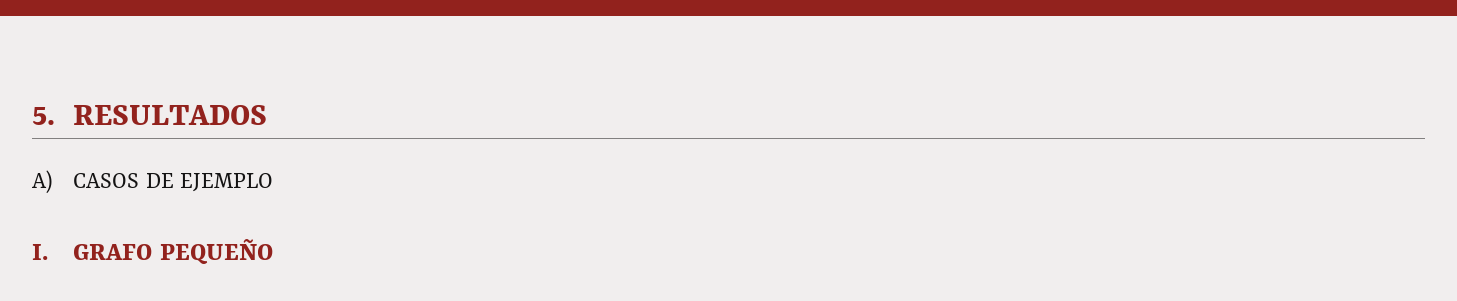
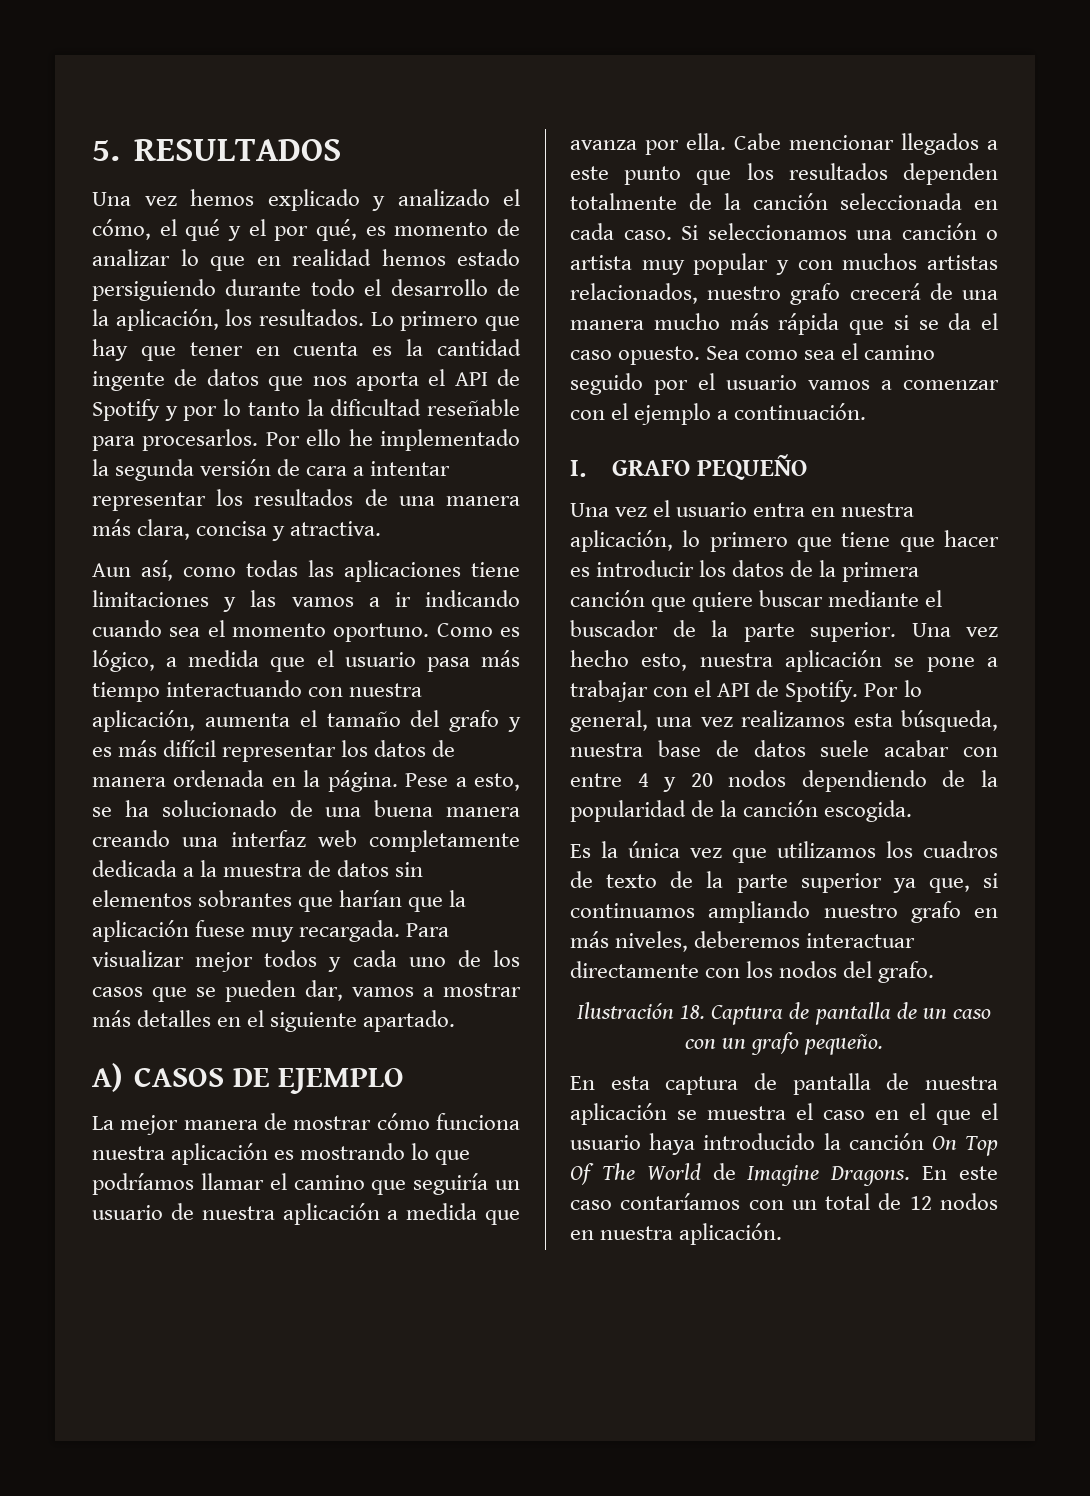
[32,170,274,194] [32,239,273,264] A) CASOS DE EJEMPLO // I. GRAFO PEQUEÑO -> [92,189,520,211] [92,219,520,241] [92,249,520,271] [92,279,520,301] [92,309,520,331] [92,339,521,361] [92,369,520,391] [92,399,520,421] [92,429,520,451] [92,459,451,481] [92,489,520,511] [92,519,382,541] [92,560,520,582] [92,590,520,612] [92,620,520,642] [92,650,520,672] [92,680,423,702] [92,710,521,732] [92,740,456,762] [92,770,520,792] [92,800,520,817] [92,830,520,852] [92,860,424,877] [92,890,467,912] [92,920,450,942] [92,950,520,972] [92,980,521,1002] [92,1010,456,1032] [92,1063,404,1094] [92,1113,520,1135] [92,1143,471,1165] [92,1173,520,1195] [92,1203,520,1225] [570,133,998,155] [570,163,998,185] [570,193,998,210] [570,223,998,240] [570,253,998,275] [570,283,998,305] [570,313,998,335] [570,343,936,365] [570,373,999,395] [570,403,867,425] [570,453,808,480] [570,500,915,517] [570,530,999,552] [570,560,920,582] [570,590,943,612] [570,620,998,642] [570,650,998,672] [570,680,922,702] [570,710,998,732] [570,740,998,757] [570,770,998,792] [570,800,913,822] [570,841,998,863] [570,871,998,893] [570,901,998,923] [570,931,916,952] [570,961,935,983] [577,1002,991,1025] [684,1032,884,1055] [570,1073,998,1095] [570,1103,998,1125] [570,1133,998,1156] [570,1163,998,1186] [570,1193,998,1210] [570,1223,783,1245] Una vez hemos explicado y analizado el cómo, el qué y el por qué, es momento de analizar lo que en realidad hemos estado persiguiendo durante todo el desarrollo de la aplicación, los resultados. Lo primero que hay que tener en cuenta es la cantidad ingente de datos que nos aporta el API de Spotify y por lo tanto la dificultad reseñable para procesarlos. Por ello he implementado la segunda versión de cara a intentar representar los resultados de una manera más clara, concisa y atractiva. // Aun así, como todas las aplicaciones tiene limitaciones y las vamos a ir indicando cuando sea el momento oportuno. Como es lógico, a medida que el usuario pasa más tiempo interactuando con nuestra aplicación, aumenta el tamaño del grafo y es más difícil representar los datos de manera ordenada en la página. Pese a esto, se ha solucionado de una buena manera creando una interfaz web completamente dedicada a la muestra de datos sin elementos sobrantes que harían que la aplicación fuese muy recargada. Para visualizar mejor todos y cada uno de los casos que se pueden dar, vamos a mostrar más detalles en el siguiente apartado. // A) CASOS DE EJEMPLO // La mejor manera de mostrar cómo funciona nuestra aplicación es mostrando lo que podríamos llamar el camino que seguiría un usuario de nuestra aplicación a medida que avanza por ella. Cabe mencionar llegados a este punto que los resultados dependen totalmente de la canción seleccionada en cada caso. Si seleccionamos una canción o artista muy popular y con muchos artistas relacionados, nuestro grafo crecerá de una manera mucho más rápida que si se da el caso opuesto. Sea como sea el camino seguido por el usuario vamos a comenzar con el ejemplo a continuación. // I. GRAFO PEQUEÑO // Una vez el usuario entra en nuestra aplicación, lo primero que tiene que hacer es introducir los datos de la primera canción que quiere buscar mediante el buscador de la parte superior. Una vez hecho esto, nuestra aplicación se pone a trabajar con el API de Spotify. Por lo general, una vez realizamos esta búsqueda, nuestra base de datos suele acabar con entre 4 y 20 nodos dependiendo de la popularidad de la canción escogida. // Es la única vez que utilizamos los cuadros de texto de la parte superior ya que, si continuamos ampliando nuestro grafo en más niveles, deberemos interactuar directamente con los nodos del grafo. // Ilustración 18. Captura de pantalla de un caso con un grafo pequeño. // En esta captura de pantalla de nuestra aplicación se muestra el caso en el que el usuario haya introducido la canción On Top Of The World de Imagine Dragons. En este caso contaríamos con un total de 12 nodos en nuestra aplicación.

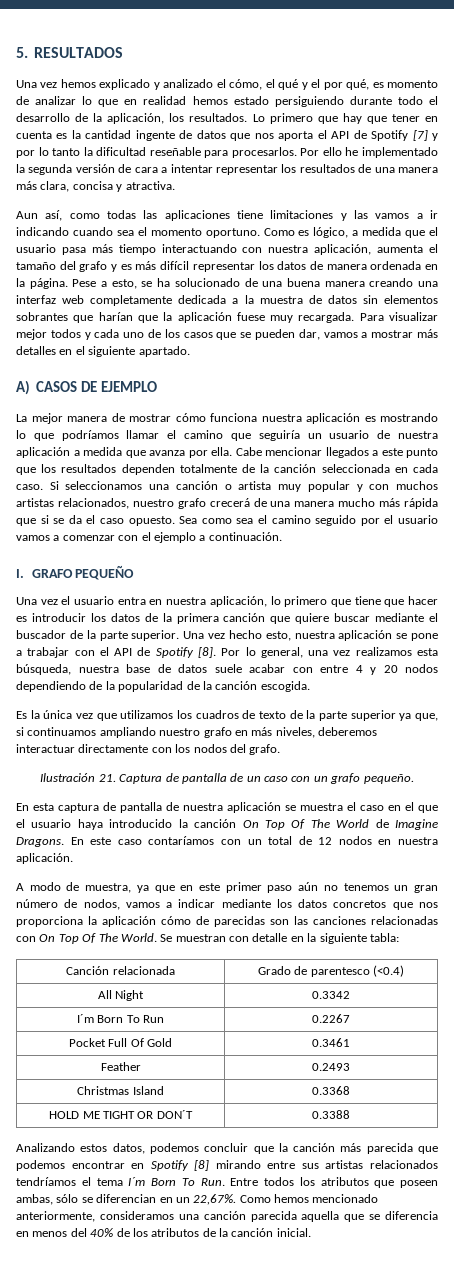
(160, 410) none -> [412,130,428,141] [7]
[785,680,859,702] Spotify. -> [155,647,216,658] Spotify [8].
[680,1005,706,1019] 18. -> [98,774,116,782] 21.
(783, 1234) none -> [16,882,439,893] [16,899,438,910] [16,916,438,927] [16,933,399,944] [66,966,175,975] [257,965,405,977] [97,990,145,1001] [312,991,350,999] [76,1014,165,1023] [312,1014,350,1023] [68,1038,173,1047] [312,1038,350,1047] [100,1062,141,1071] [312,1063,350,1071] [77,1086,164,1095] [312,1086,350,1095] [49,1110,193,1119] [312,1110,350,1119] [16,1143,439,1154] [16,1160,438,1171] [16,1177,438,1188] [16,1194,379,1205] [16,1211,438,1222] [16,1228,311,1237] // A modo de muestra, ya que en este primer paso aún no tenemos un gran número de nodos, vamos a indicar mediante los datos concretos que nos proporciona la aplicación cómo de parecidas son las canciones relacionadas con On Top Of The World. Se muestran con detalle en la siguiente tabla: // Canción relacionada | Grado de parentesco (<0.4) // All Night | 0.3342 // I´m Born To Run | 0.2267 // Pocket Full Of Gold | 0.3461 // Feather | 0.2493 // Christmas Island | 0.3368 // HOLD ME TIGHT OR DON´T | 0.3388 // Analizando estos datos, podemos concluir que la canción más parecida que podemos encontrar en Spotify [8] mirando entre sus artistas relacionados tendríamos el tema I´m Born To Run. Entre todos los atributos que poseen ambas, sólo se diferencian en un 22,67%. Como hemos mencionado anteriormente, consideramos una canción parecida aquella que se diferencia en menos del 40% de los atributos de la canción inicial.

